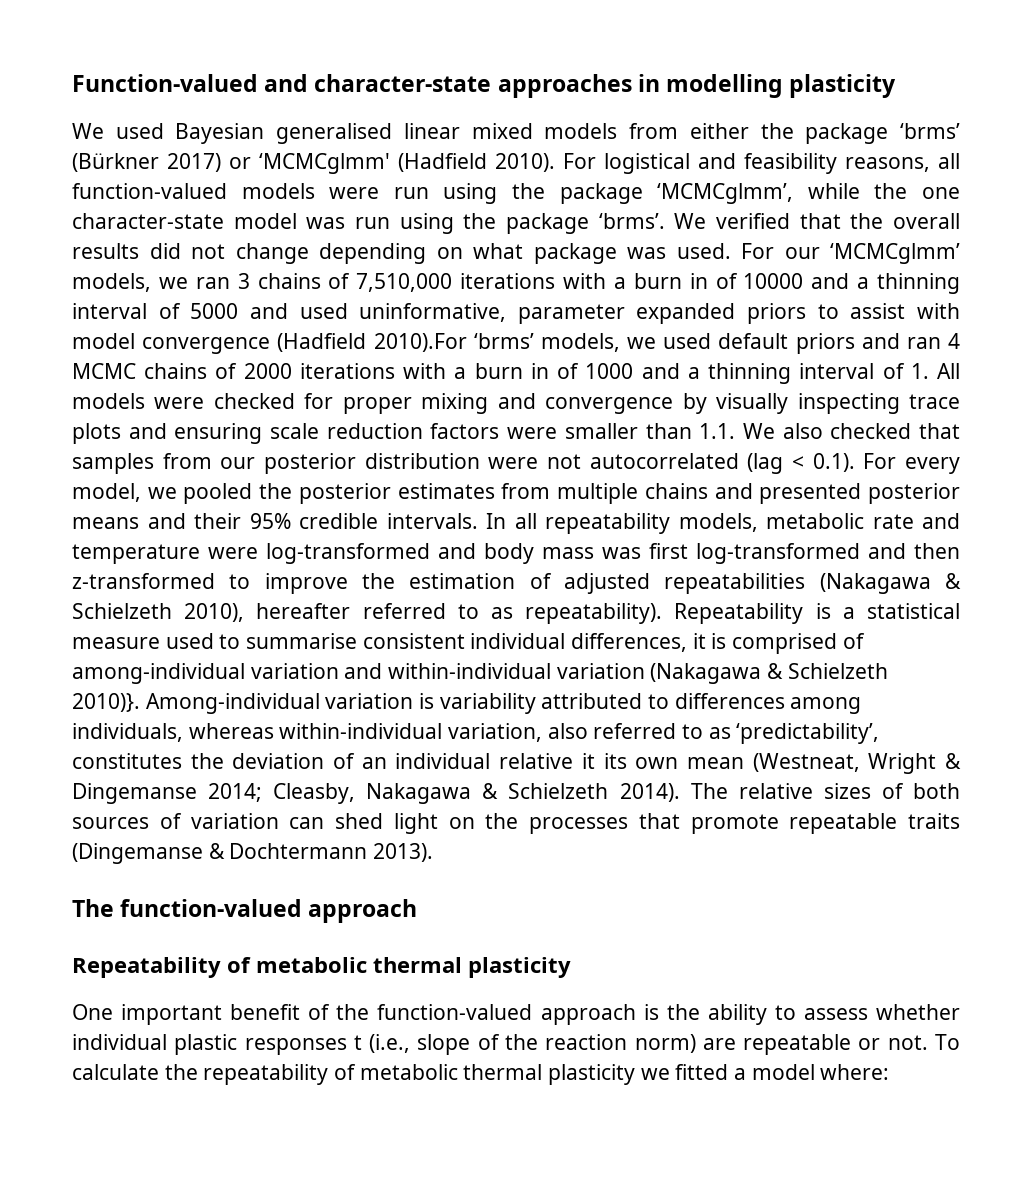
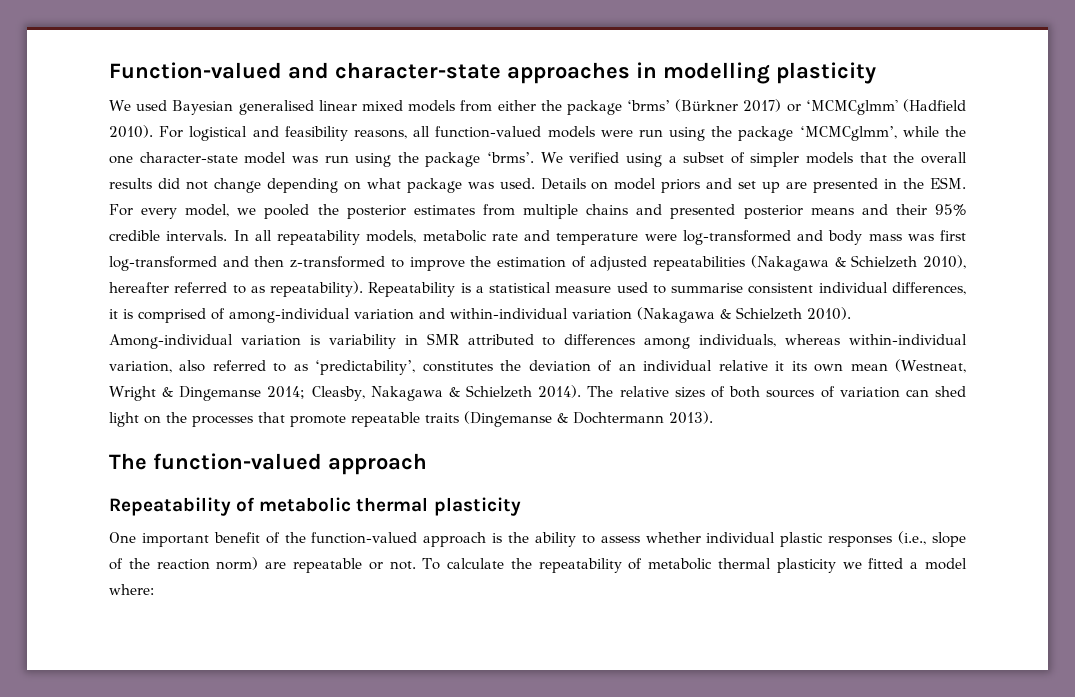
(790, 221) none -> [625,152,854,167] using a subset of simpler models
[741,243,960,264] [72,273,960,294] [72,303,960,324] [72,333,960,354] [72,363,961,384] [72,393,960,414] [72,423,961,444] [72,453,855,474] For our ‘MCMCglmm’ models, we ran 3 chains of 7,510,000 iterations with a burn in of 10000 and a thinning interval of 5000 and used uninformative, parameter expanded priors to assist with model convergence (Hadfield 2010).For ‘brms’ models, we used default priors and ran 4 MCMC chains of 2000 iterations with a burn in of 1000 and a thinning interval of 1. All models were checked for proper mixing and convergence by visually inspecting trace plots and ensuring scale reduction factors were smaller than 1.1. We also checked that samples from our posterior distribution were not autocorrelated (lag < 0.1). -> [540,177,967,193] Details on model priors and set up are presented in the ESM.
[72,693,140,712] 2010)}. -> [807,307,851,320] 2010).
(536, 703) none -> [404,333,459,345] in SMR
[353,1035,362,1050] t -> (893, 541) none

